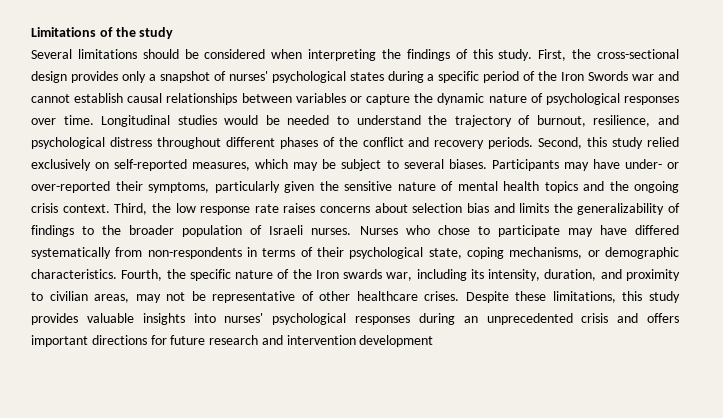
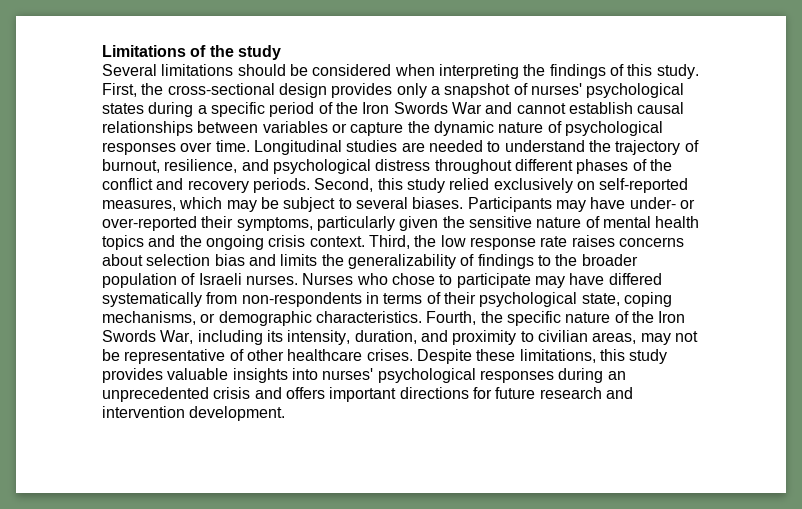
[632,74,655,81] war -> [451,102,482,114] War
[224,115,280,125] would be -> [401,142,425,152] are
[343,269,413,281] swards war, -> [102,330,194,344] Swords War,
[359,335,434,347] development -> [189,406,286,421] development.

